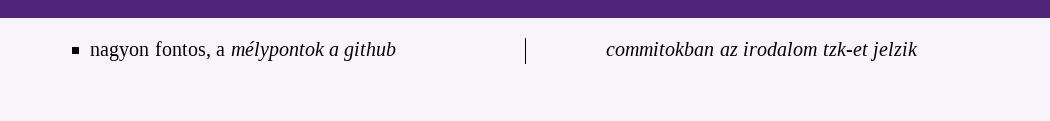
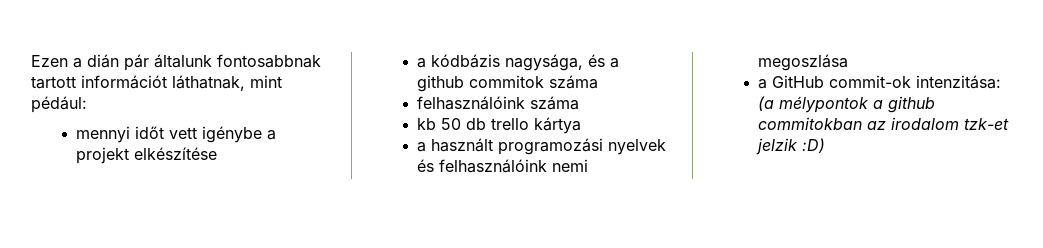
[90,41,226,61] nagyon fontos, a -> [31,54,321,71] [31,75,282,91] [31,96,87,113] [76,126,277,143] [76,147,218,164] [417,54,620,71] [417,75,599,92] [417,96,580,110] [417,117,582,134] [417,138,667,155] [417,159,589,173] [758,54,849,71] [758,75,1002,89] [758,96,775,111] Ezen a dián pár általunk fontosabbnak tartott információt láthatnak, mint pédául: // mennyi időt vett igénybe a projekt elkészítése // a kódbázis nagysága, és a github commitok száma // felhasználóink száma // kb 50 db trello kártya // a használt programozási nyelvek és felhasználóink nemi megoszlása // a GitHub commit-ok intenzitása: (a
(918, 51) none -> [802,138,826,153] :D)

